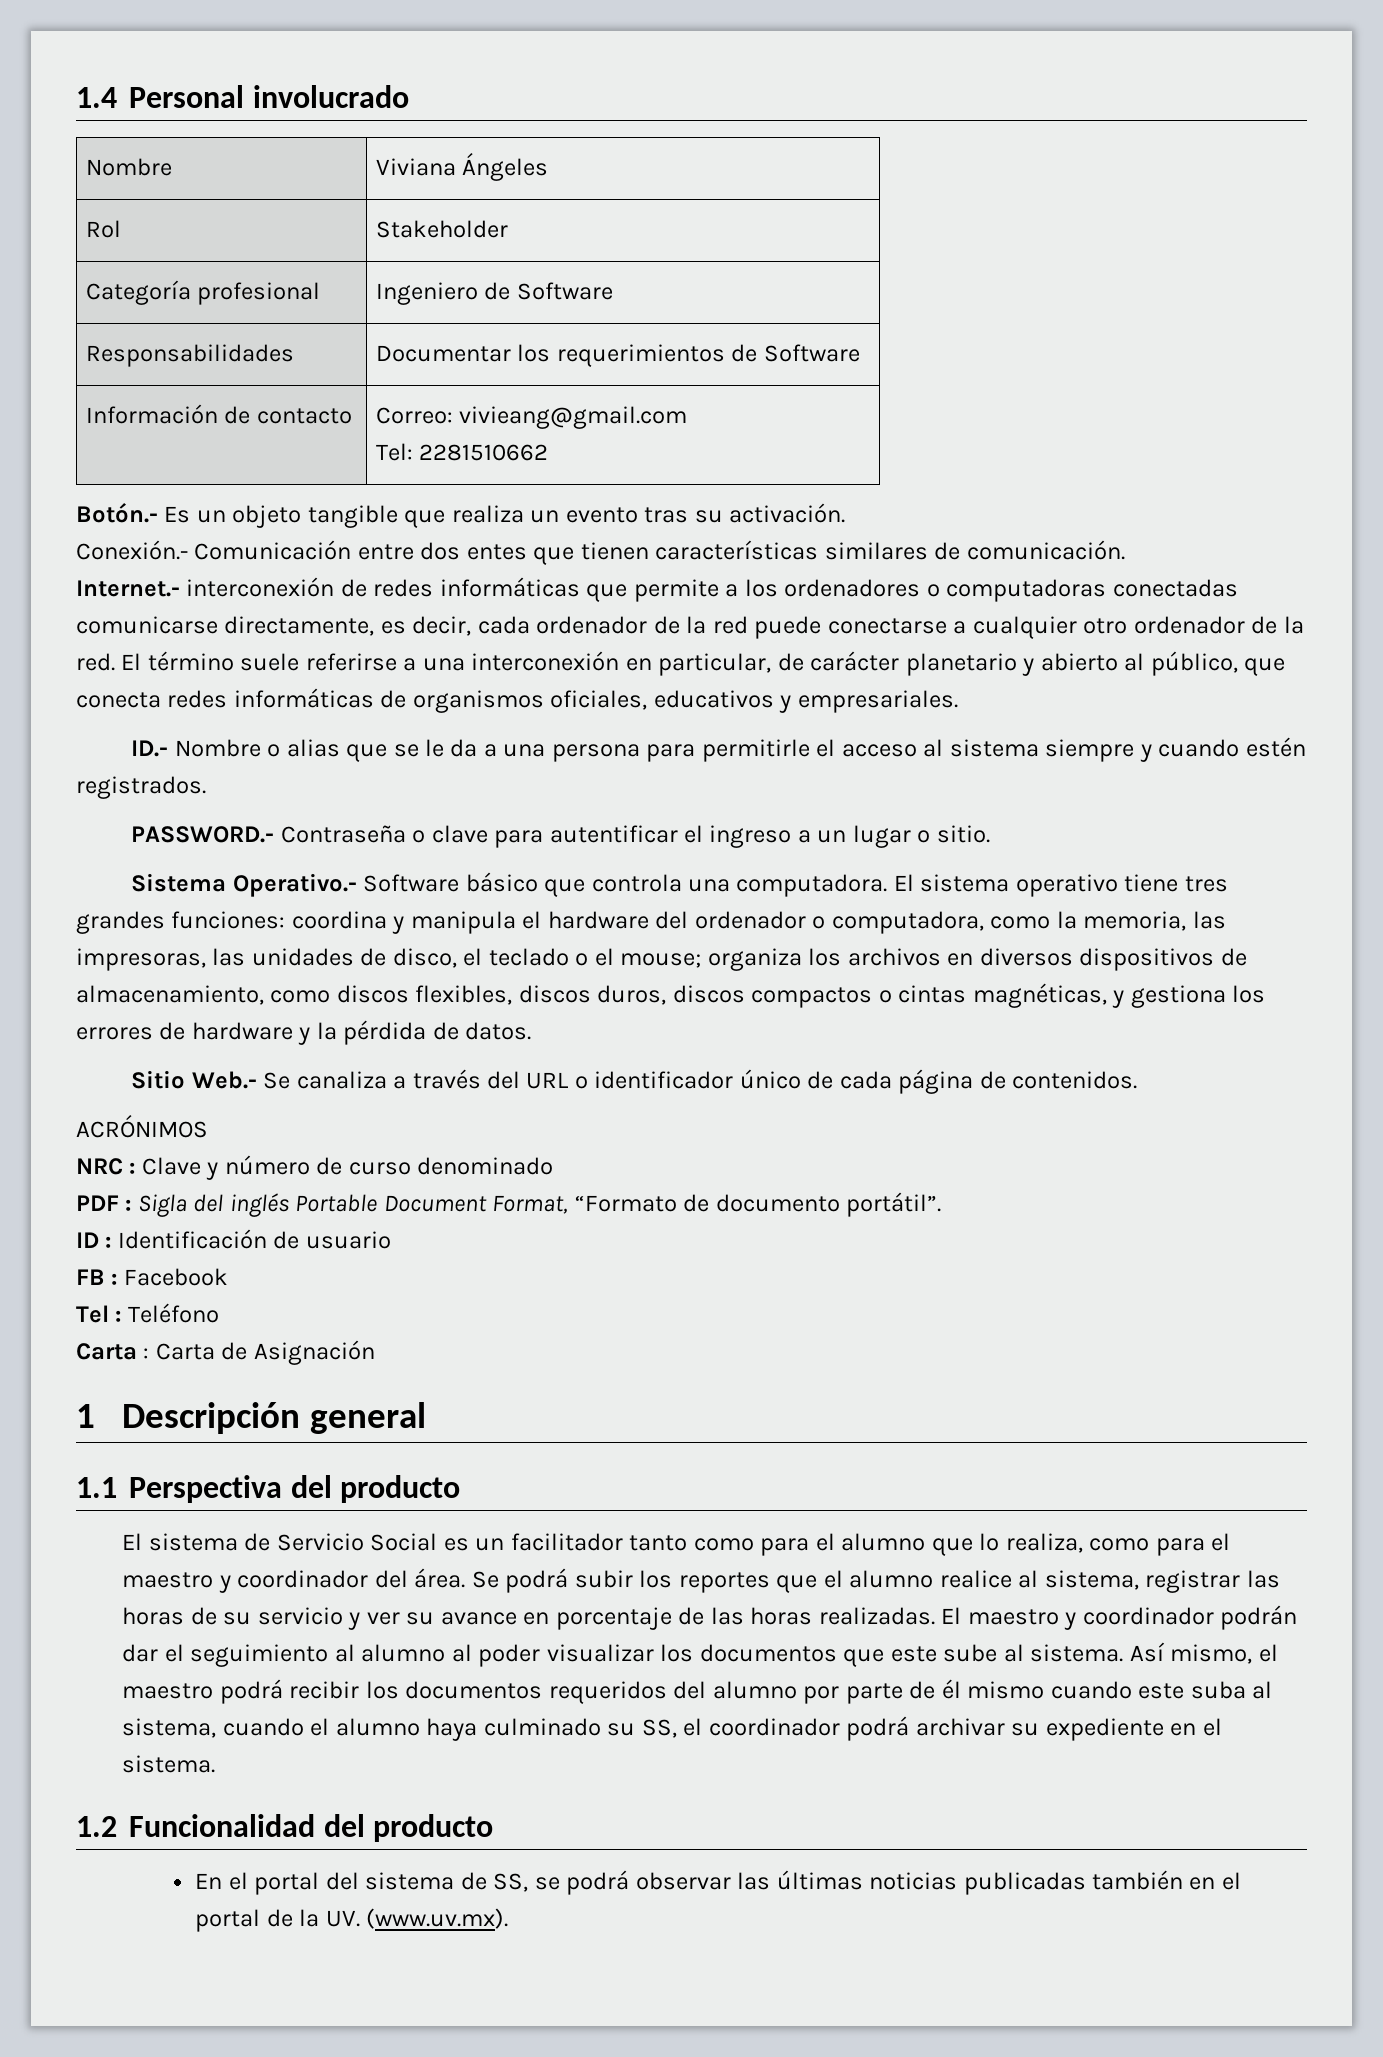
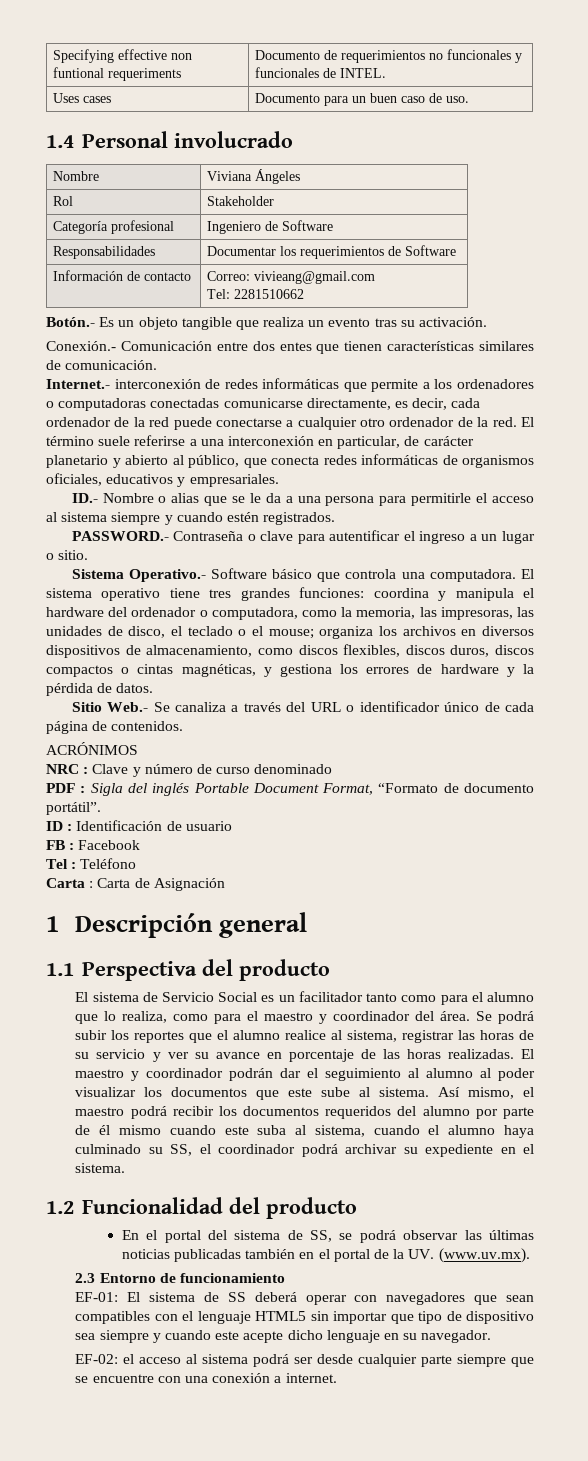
(76, 97) none -> [52,49,192,63] [52,67,181,81] [254,49,522,63] [254,67,386,78] [52,93,111,103] [254,93,469,106] Specifying effective non funtional requeriments | Documento de requerimientos no funcionales y funcionales de INTEL. // Uses cases | Documento para un buen caso de uso. //
(509, 1918) none -> [75,1273,285,1283] [75,1292,534,1305] [75,1311,535,1324] [75,1330,492,1343] [75,1354,535,1367] [75,1373,337,1383] // 2.3 Entorno de funcionamiento // EF-01: El sistema de SS deberá operar con navegadores que sean compatibles con el lenguaje HTML5 sin importar que tipo de dispositivo sea siempre y cuando este acepte dicho lenguaje en su navegador. // EF-02: el acceso al sistema podrá ser desde cualquier parte siempre que se encuentre con una conexión a internet.

